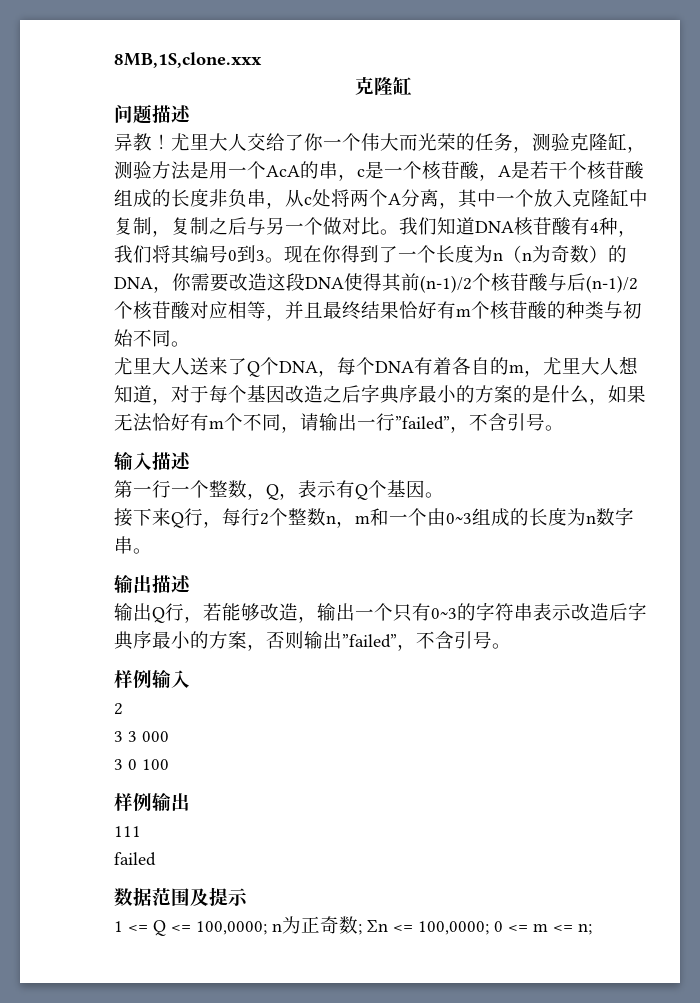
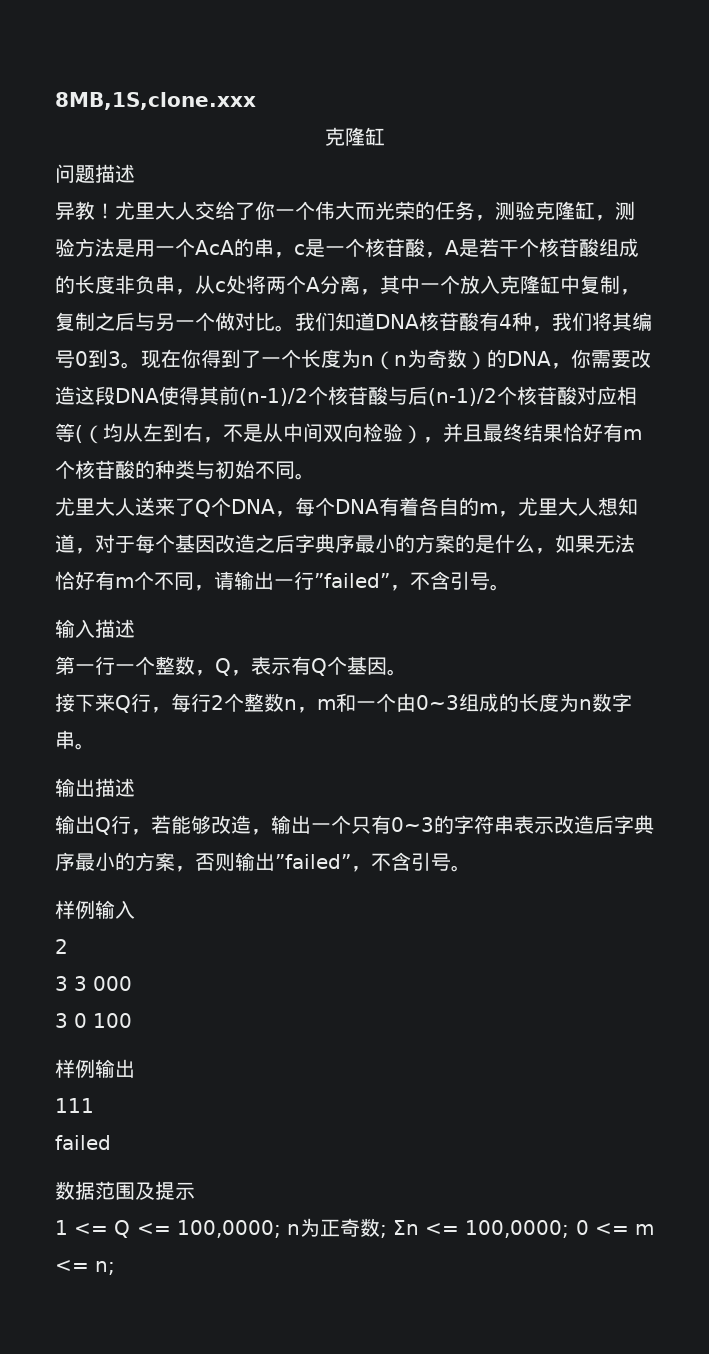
(266, 310) none -> [75,423,423,444] (（均从左到右，不是从中间双向检验）

